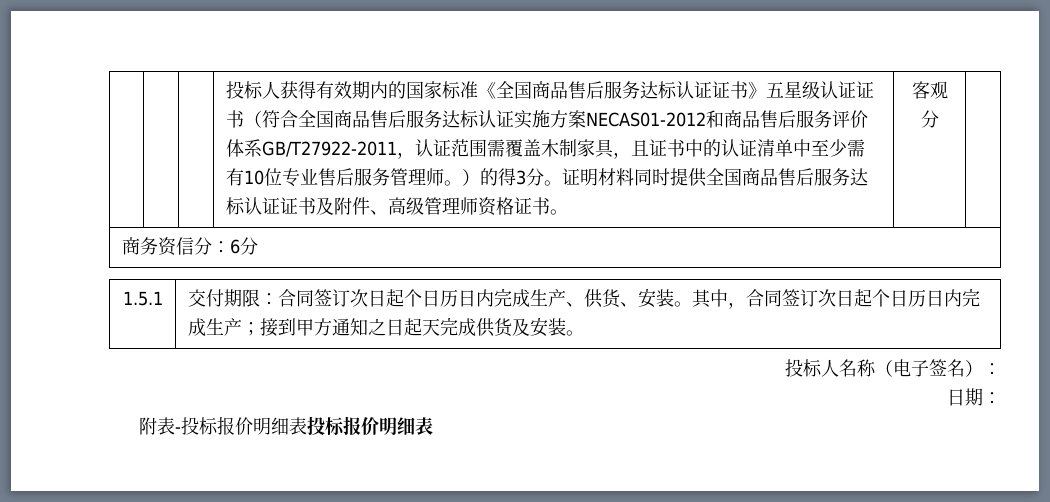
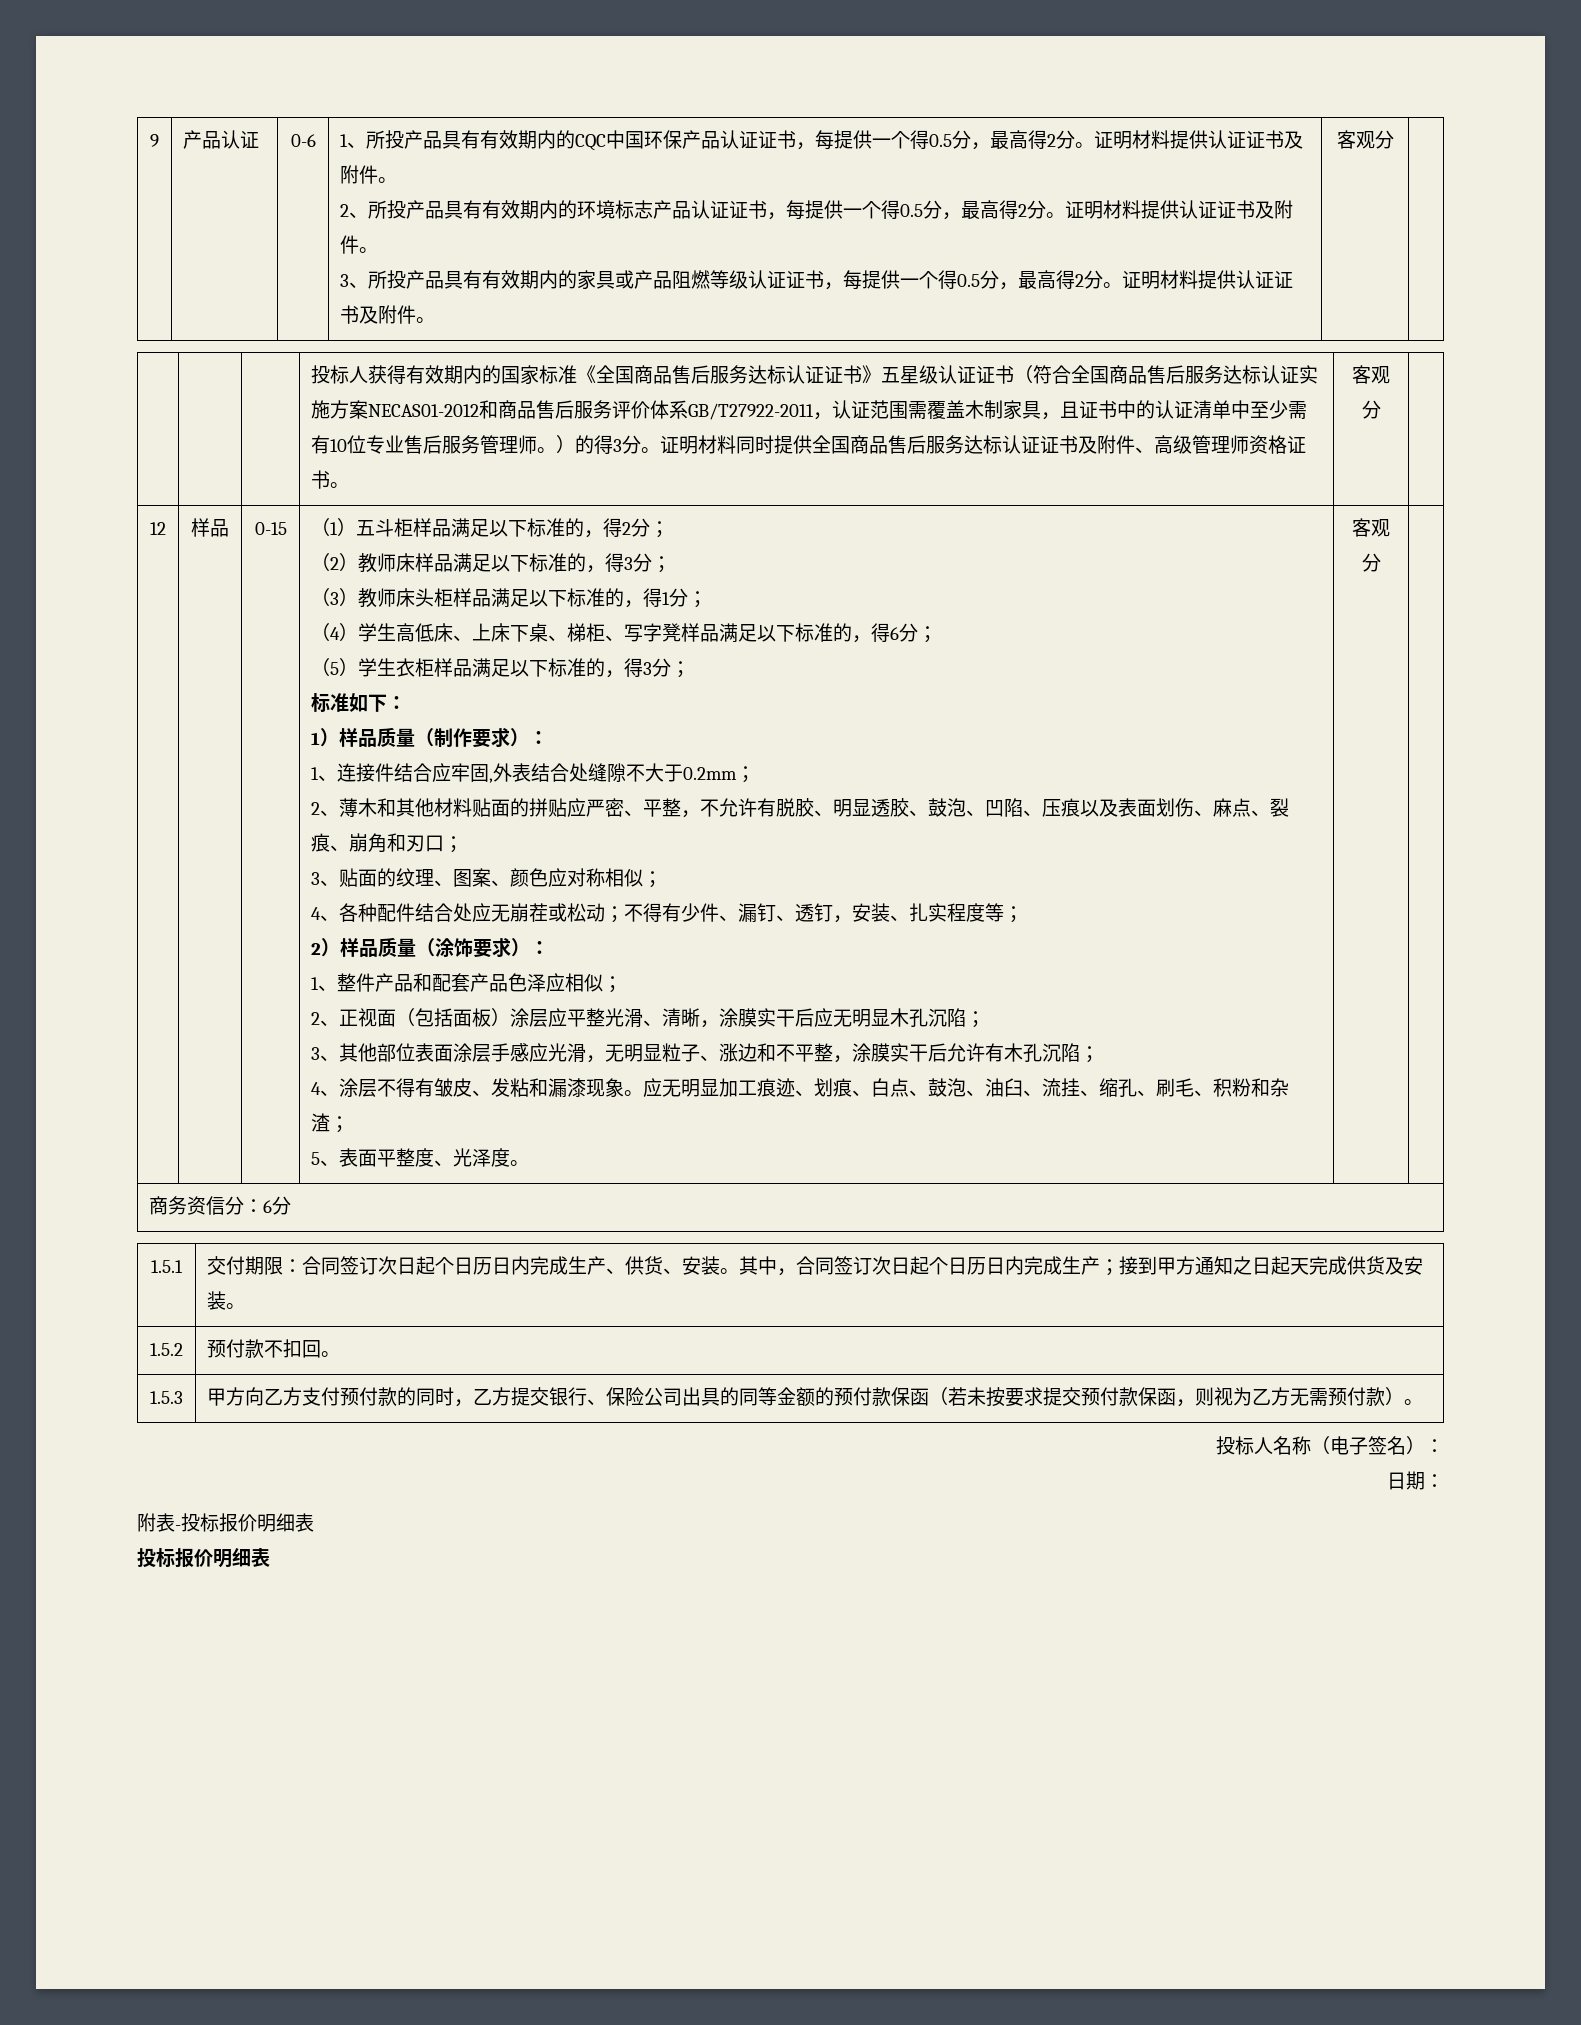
(225, 90) none -> [150,134,159,147] [183,130,260,149] [290,134,316,147] [340,130,1304,151] [340,165,398,184] [340,200,1294,220] [340,235,379,254] [340,270,1294,290] [340,305,436,324] [1336,130,1394,149] 9 | 产品认证 | 0-6 | 1、所投产品具有有效期内的CQC中国环保产品认证证书，每提供一个得0.5分，最高得2分。证明材料提供认证证书及附件。 // 2、所投产品具有有效期内的环境标志产品认证证书，每提供一个得0.5分，最高得2分。证明材料提供认证证书及附件。 // 3、所投产品具有有效期内的家具或产品阻燃等级认证证书，每提供一个得0.5分，最高得2分。证明材料提供认证证书及附件。 | 客观分 | //
(939, 119) none -> [150,522,166,535] [191,518,229,537] [254,522,287,535] [311,518,670,538] [311,553,672,573] [311,588,708,608] [311,623,938,643] [311,658,691,678] [311,693,407,712] [311,727,549,748] [311,763,756,783] [311,798,1290,818] [311,833,464,853] [311,868,663,888] [311,903,1024,923] [311,937,550,958] [311,973,623,993] [311,1008,986,1028] [311,1043,1100,1063] [311,1078,1290,1097] [311,1113,350,1133] [311,1148,530,1167] [1352,518,1390,537] [1361,553,1381,572] // 12 | 样品 | 0-15 | （1）五斗柜样品满足以下标准的，得2分； // （2）教师床样品满足以下标准的，得3分； // （3）教师床头柜样品满足以下标准的，得1分； // （4）学生高低床、上床下桌、梯柜、写字凳样品满足以下标准的，得6分； // （5）学生衣柜样品满足以下标准的，得3分； // 标准如下： // 1）样品质量（制作要求）： // 1、连接件结合应牢固,外表结合处缝隙不大于0.2mm； // 2、薄木和其他材料贴面的拼贴应严密、平整，不允许有脱胶、明显透胶、鼓泡、凹陷、压痕以及表面划伤、麻点、裂痕、崩角和刃口； // 3、贴面的纹理、图案、颜色应对称相似； // 4、各种配件结合处应无崩茬或松动；不得有少件、漏钉、透钉，安装、扎实程度等； // 2）样品质量（涂饰要求）： // 1、整件产品和配套产品色泽应相似； // 2、正视面（包括面板）涂层应平整光滑、清晰，涂膜实干后应无明显木孔沉陷； // 3、其他部位表面涂层手感应光滑，无明显粒子、涨边和不平整，涂膜实干后允许有木孔沉陷； // 4、涂层不得有皱皮、发粘和漏漆现象。应无明显加工痕迹、划痕、白点、鼓泡、油臼、流挂、缩孔、刷毛、积粉和杂渣； // 5、表面平整度、光泽度。 | 客观分 |
(584, 333) none -> [150,1343,183,1356] [207,1339,341,1358] [150,1391,183,1404] [207,1387,1424,1407] // 1.5.2 | 预付款不扣回。 // 1.5.3 | 甲方向乙方支付预付款的同时，乙方提交银行、保险公司出具的同等金额的预付款保函（若未按要求提交预付款保函，则视为乙方无需预付款）。
(308, 426) none -> (314, 1522) //

